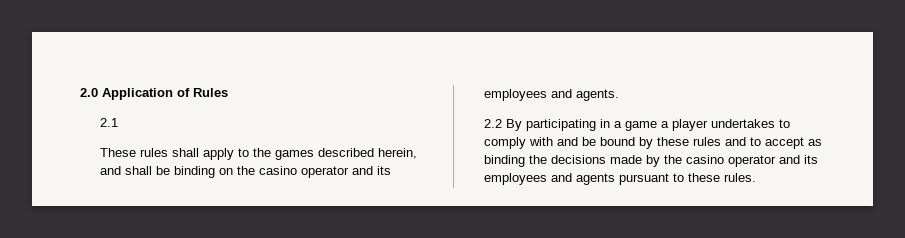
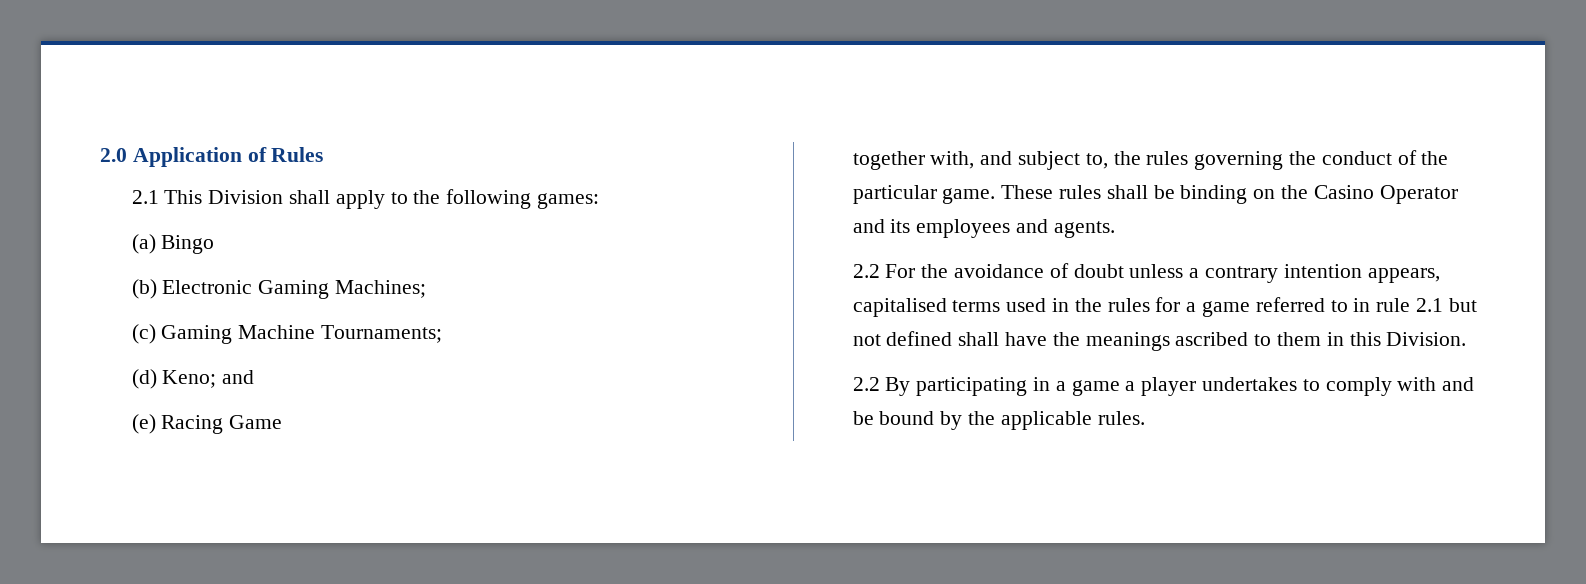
[99,148,168,157] // These rules -> [164,190,284,204] This Division
[274,148,417,160] [99,166,121,175] games described herein, and -> [446,189,599,209] [131,234,215,254] [131,279,426,299] [131,324,442,344] [131,369,255,389] [131,414,283,434] [852,150,1449,170] [852,185,1101,204] following games: // (a) Bingo // (b) Electronic Gaming Machines; // (c) Gaming Machine Tournaments; // (d) Keno; and // (e) Racing Game // together with, and subject to, the rules governing the conduct of the particular game. These rules
[258,166,349,178] casino operator -> [1313,185,1458,204] Casino Operator
(619, 95) none -> [852,263,1440,283] [852,297,1477,317] [852,331,1467,351] // 2.2 For the avoidance of doubt unless a contrary intention appears, capitalised terms used in the rules for a game referred to in rule 2.1 but not defined shall have the meanings ascribed to them in this Division.
[656,137,822,149] [483,155,818,167] [483,173,720,185] these rules and to accept as binding the decisions made by the casino operator and its employees and agents pursuant to these -> [967,411,1092,430] the applicable

